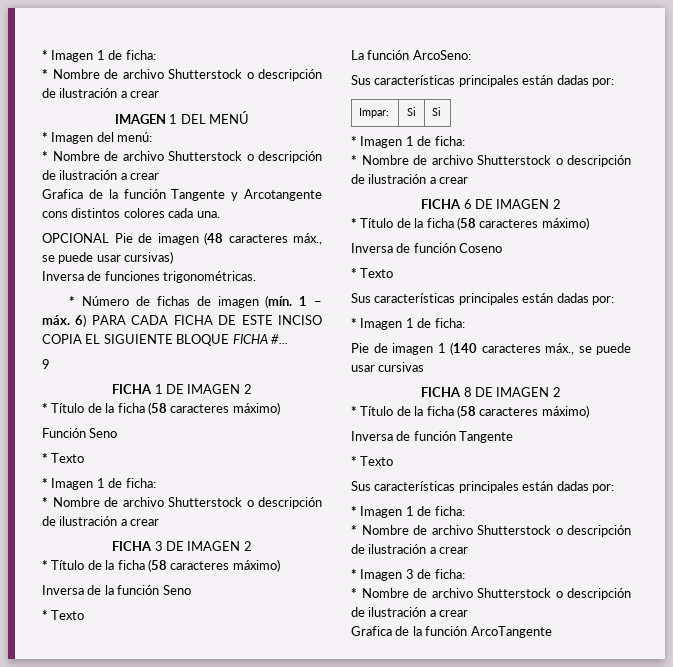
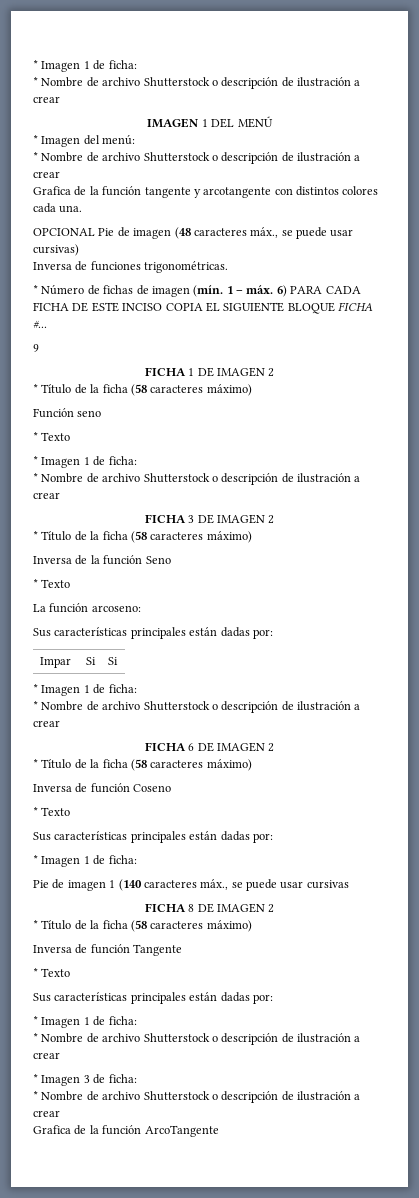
[171,189,322,201] [42,211,68,218] Tangente y Arcotangente cons -> [144,187,293,198] tangente y arcotangente con
[89,428,118,438] Seno -> [77,410,102,417] seno
[412,50,471,60] [351,75,614,87] [359,108,390,118] ArcoSeno: // Sus características principales están dadas por: // Impar: -> [91,605,141,612] [33,627,273,639] [39,657,71,668] arcoseno: // Sus características principales están dadas por: // Impar

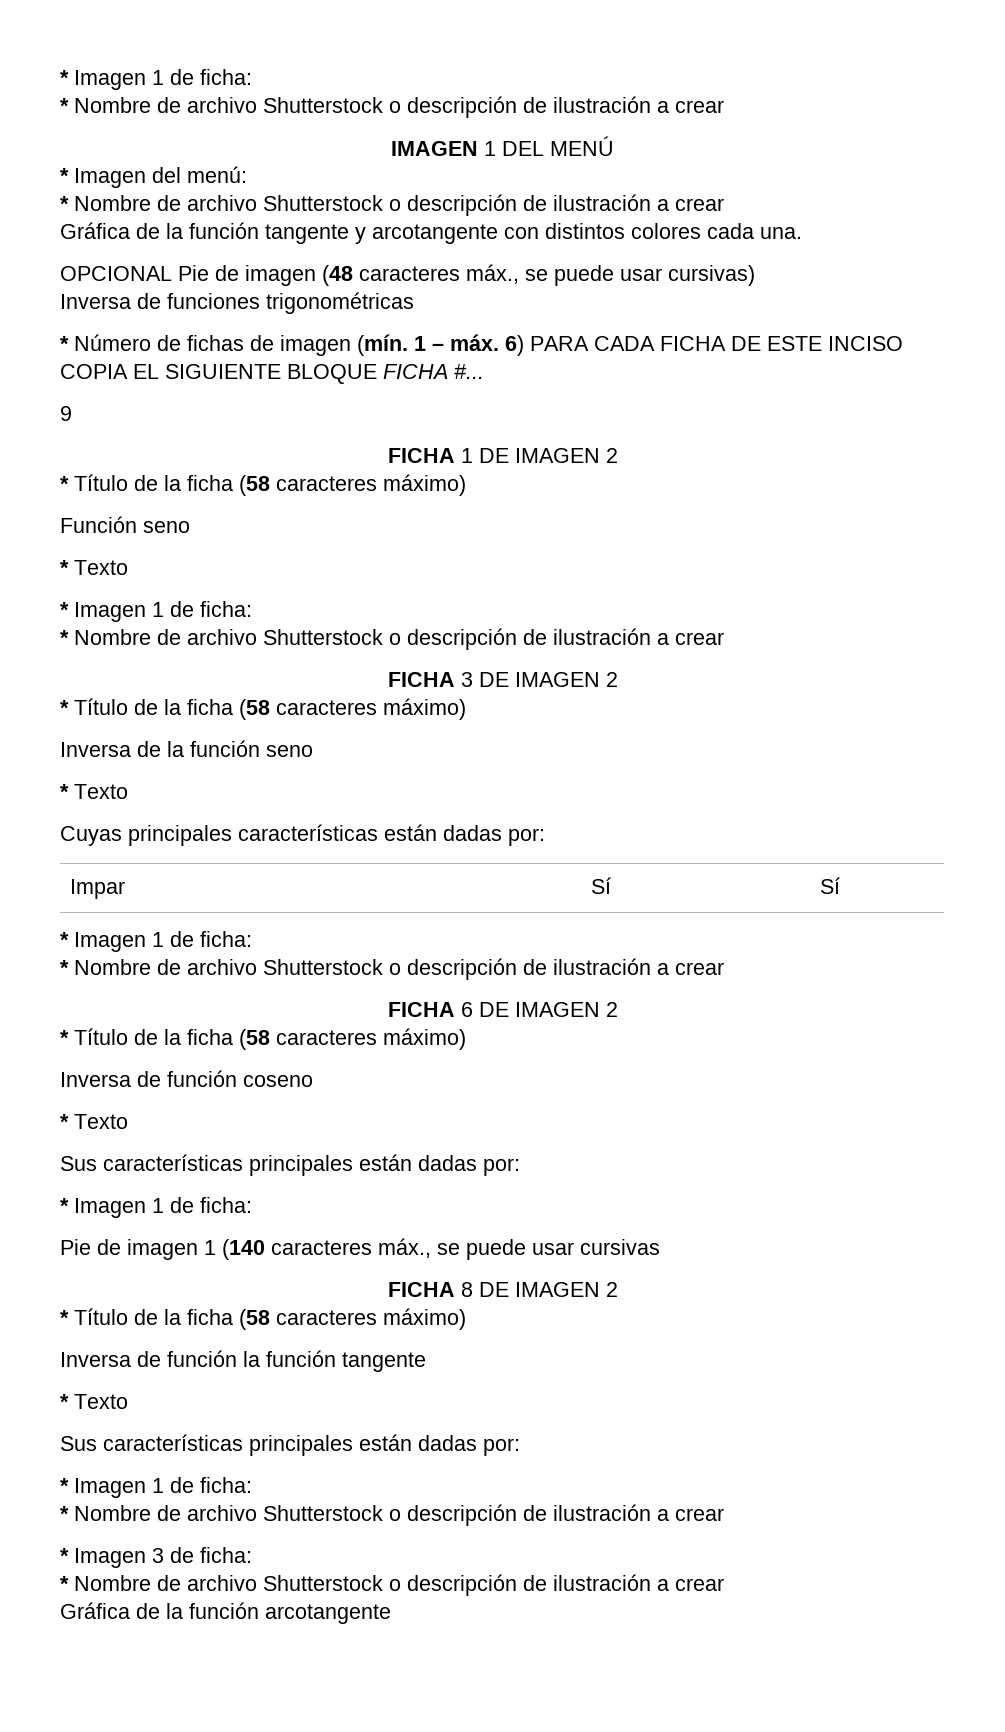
[33,186,71,195] Grafica -> [60,222,130,239] Gráfica
[144,261,229,273] trigonométricas. -> [266,292,414,314] trigonométricas
[145,556,171,564] [33,579,71,588] [33,603,141,613] [33,627,186,639] Seno // * Texto // La función arcoseno: // Sus características principales -> [266,745,313,757] [60,784,128,799] [60,824,378,846] seno // * Texto // Cuyas principales características
[85,657,96,665] [107,657,118,665] Si | Si -> [591,877,611,894] [819,877,840,894] Sí | Sí
[133,784,172,792] Coseno -> [243,1075,313,1087] coseno
[133,944,183,956] Tangente -> [243,1350,426,1372] la función tangente
[33,1125,219,1137] Grafica de la función ArcoTangente -> [60,1602,391,1624] Gráfica de la función arcotangente

